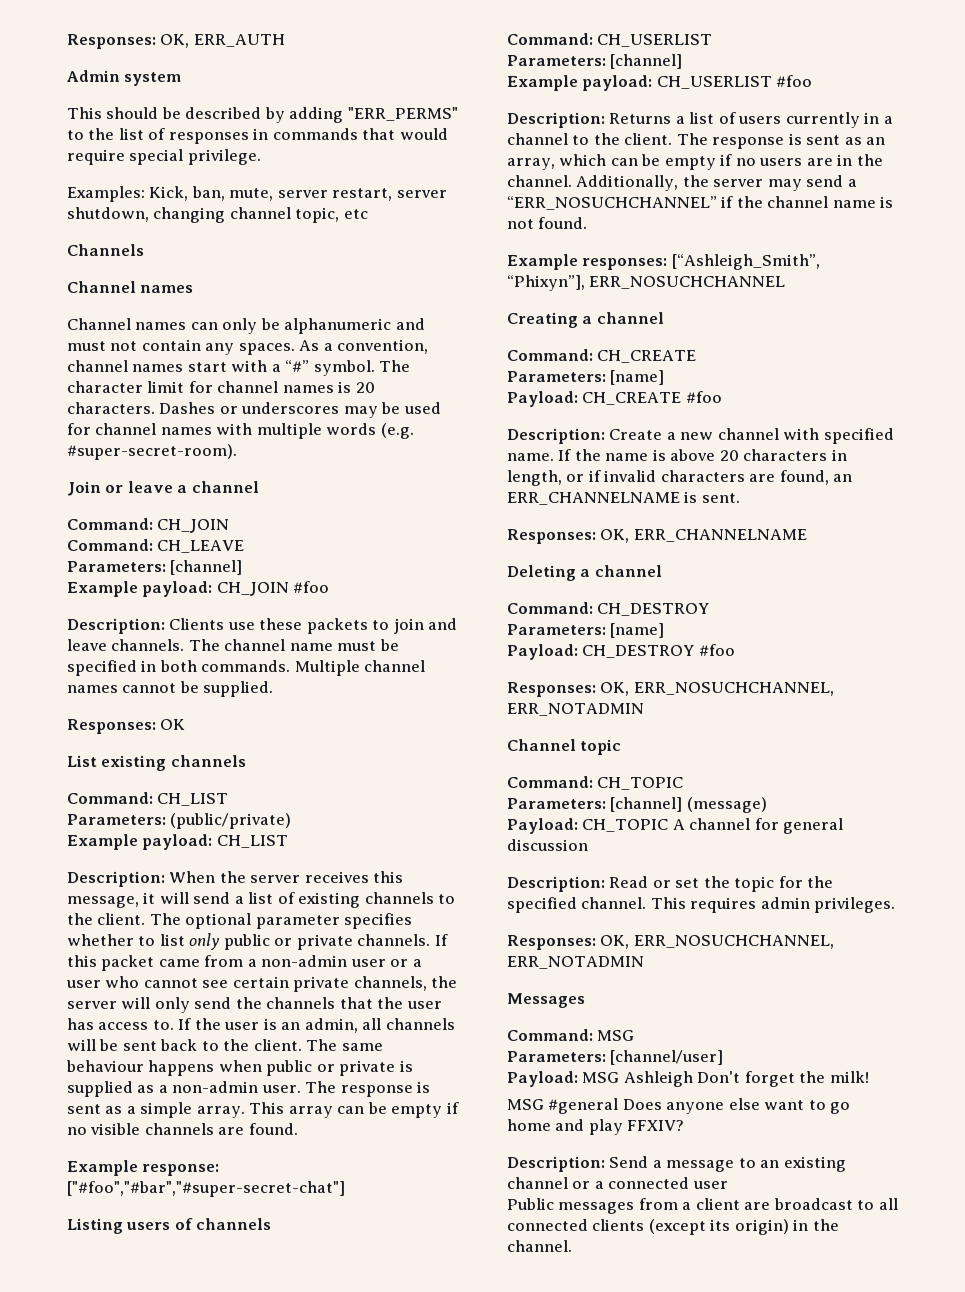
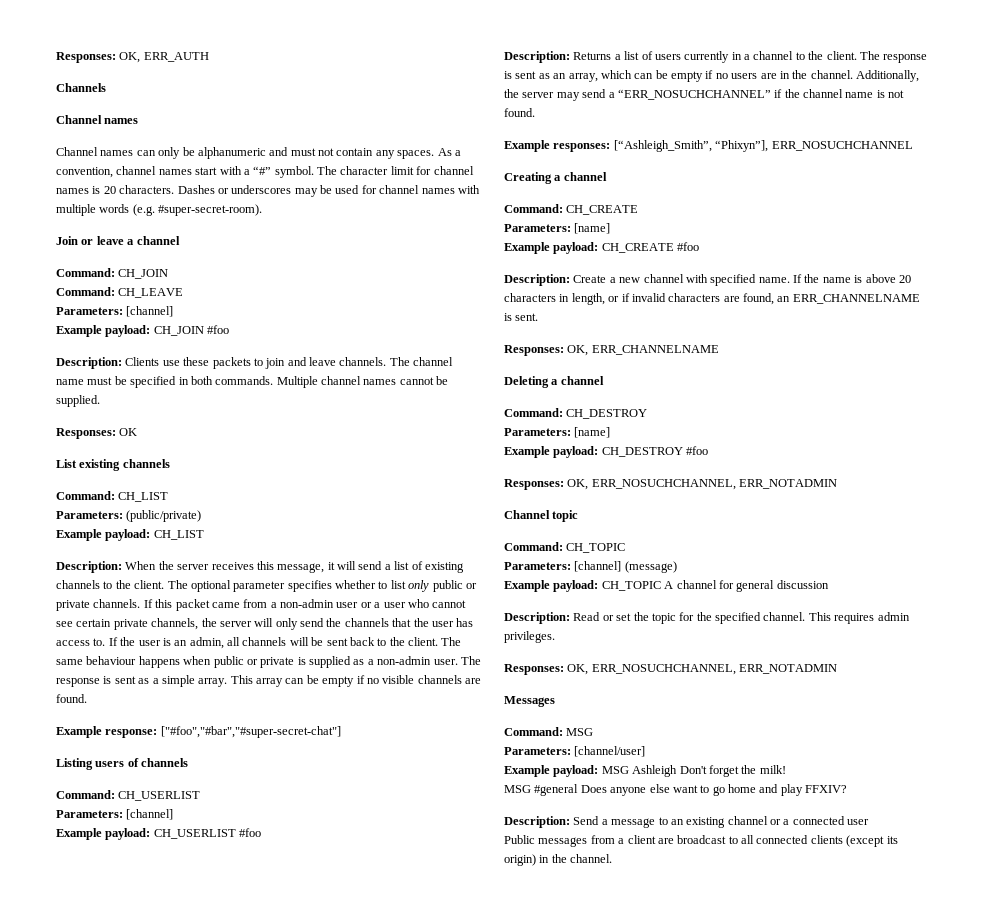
[67,70,182,86] [67,107,458,123] [67,128,448,144] [67,149,261,165] [67,186,447,202] [67,207,368,223] // Admin system // This should be described by adding "ERR_PERMS" to the list of responses in commands that would require special privilege. // Examples: Kick, ban, mute, server restart, server shutdown, changing channel topic, etc -> (209, 57) none
[507,391,578,407] Payload: -> [504,242,599,254] Example payload:
[507,644,578,660] Payload: -> [504,446,599,458] Example payload:
[507,818,578,834] Payload: -> [504,580,599,592] Example payload:
[507,1071,578,1087] Payload: -> [504,765,599,777] Example payload:

